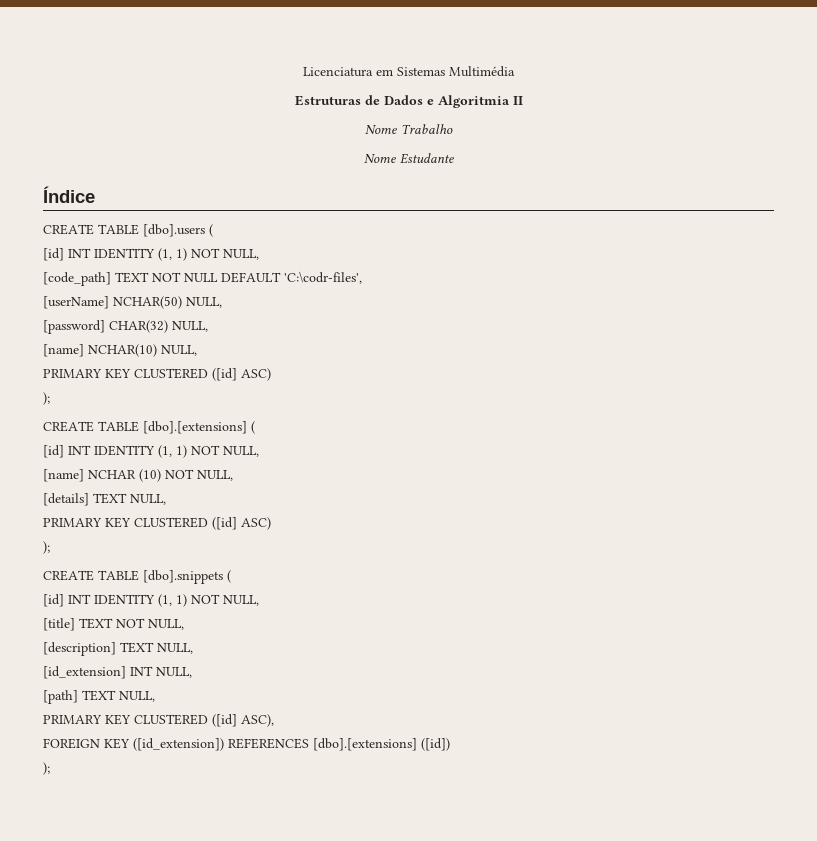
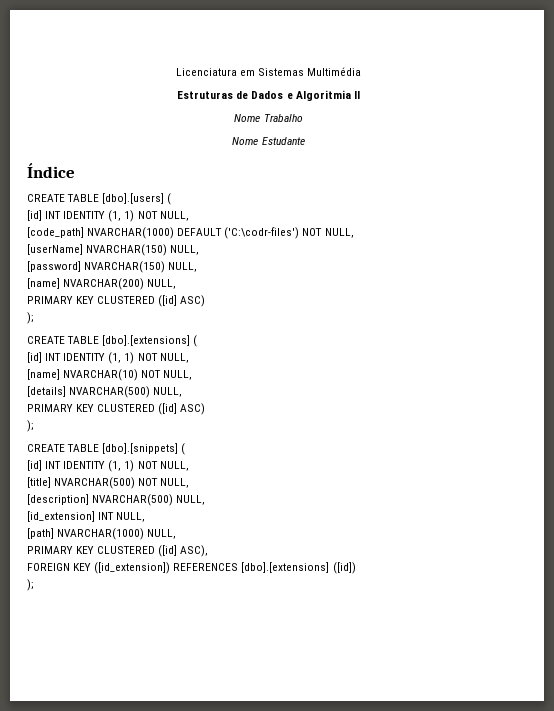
[143,224,205,237] [dbo].users -> [102,193,165,204] [dbo].[users]
[115,271,362,284] TEXT NOT NULL DEFAULT 'C:\codr-files', -> [87,227,354,239] NVARCHAR(1000) DEFAULT ('C:\codr-files') NOT NULL,
[113,296,182,309] NCHAR(50) -> [86,244,168,256] NVARCHAR(150)
[109,320,208,333] [43,344,157,357] CHAR(32) NULL, // [name] NCHAR(10) -> [84,261,198,273] [27,278,145,290] NVARCHAR(150) NULL, // [name] NVARCHAR(200)
[88,469,161,482] NCHAR (10) -> [63,369,139,381] NVARCHAR(10)
[93,493,166,505] [43,517,271,530] [43,541,50,554] [43,570,223,584] TEXT NULL, // PRIMARY KEY CLUSTERED ([id] ASC) // ); // CREATE TABLE [dbo].snippets -> [69,386,183,398] [27,403,206,415] [27,420,34,432] [27,443,179,454] NVARCHAR(500) NULL, // PRIMARY KEY CLUSTERED ([id] ASC) // ); // CREATE TABLE [dbo].[snippets]
[79,618,113,629] TEXT -> [54,477,136,489] NVARCHAR(500)
[120,642,154,653] TEXT -> [92,494,174,506] NVARCHAR(500)
[82,690,116,701] TEXT -> [57,528,145,540] NVARCHAR(1000)

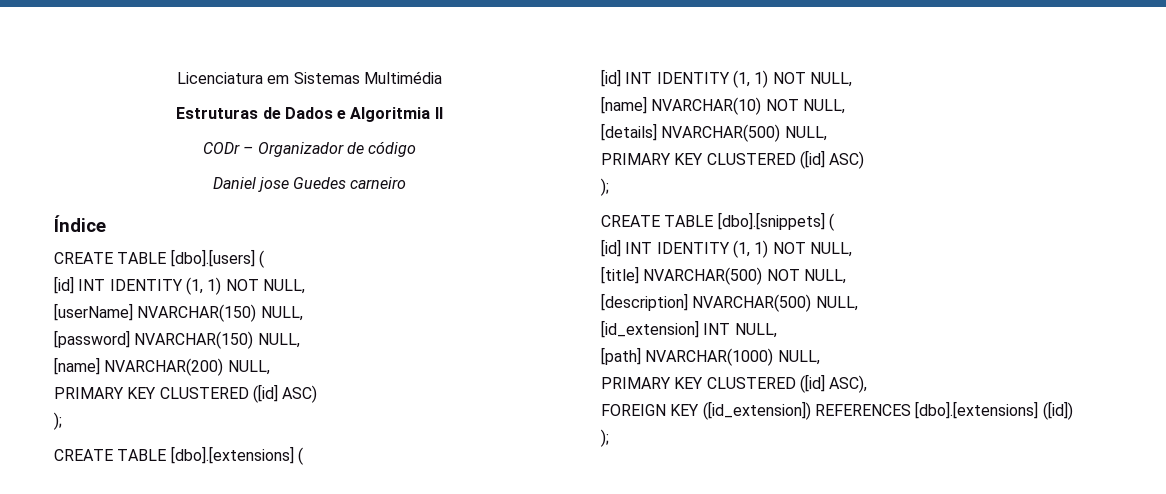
[234,114,303,122] [232,137,305,145] Nome Trabalho // Nome Estudante -> [202,141,417,157] [212,177,407,192] CODr – Organizador de código // Daniel jose Guedes carneiro
[27,227,354,239] // [code_path] NVARCHAR(1000) DEFAULT ('C:\codr-files') NOT NULL, -> (305, 286) none

